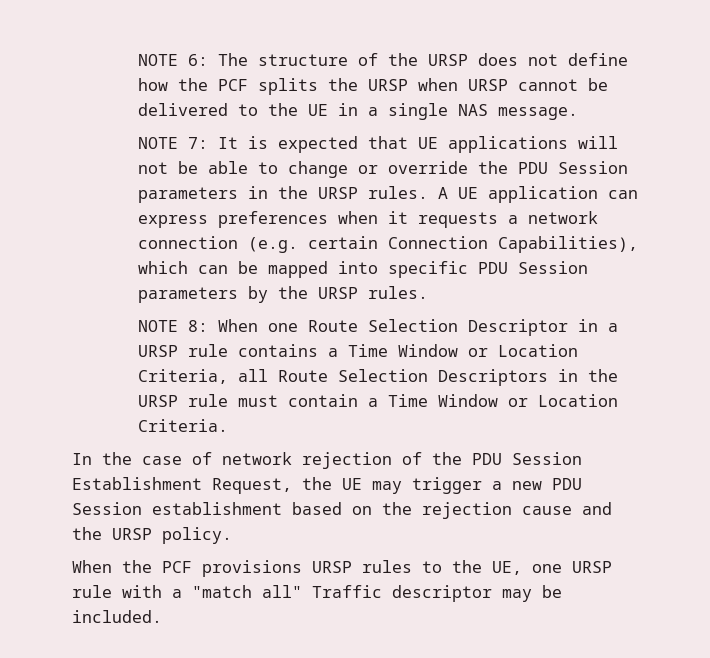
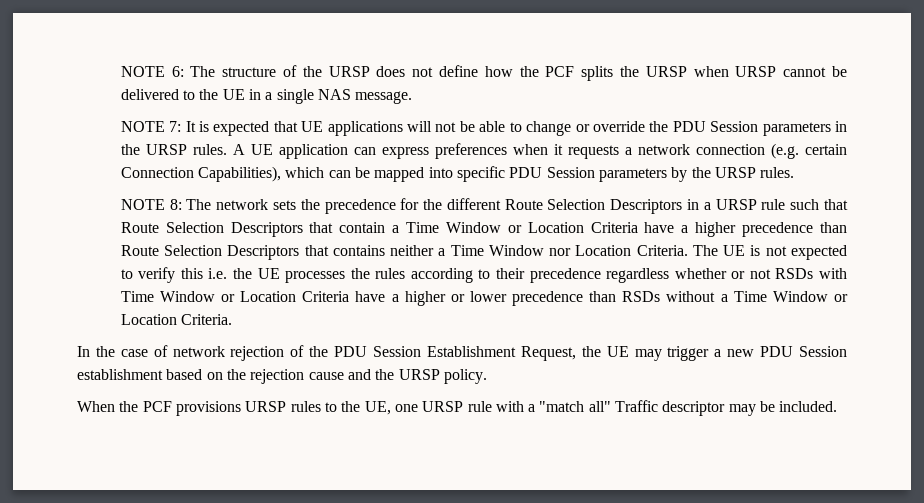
[217,319,568,336] When one Route Selection Descriptor -> [186,198,683,214] The network sets the precedence for the different Route Selection Descriptors
[237,344,578,357] [137,369,618,386] [137,394,358,407] contains a Time Window or Location Criteria, all Route Selection Descriptors in the URSP rule must contain -> [790,199,848,210] [120,222,847,237] [120,245,847,260] [120,267,848,283] [120,291,716,306] such that Route Selection Descriptors that contain a Time Window or Location Criteria have a higher precedence than Route Selection Descriptors that contains neither a Time Window nor Location Criteria. The UE is not expected to verify this i.e. the UE processes the rules according to their precedence regardless whether or not RSDs with Time Window or Location Criteria have a higher or lower precedence than RSDs without

